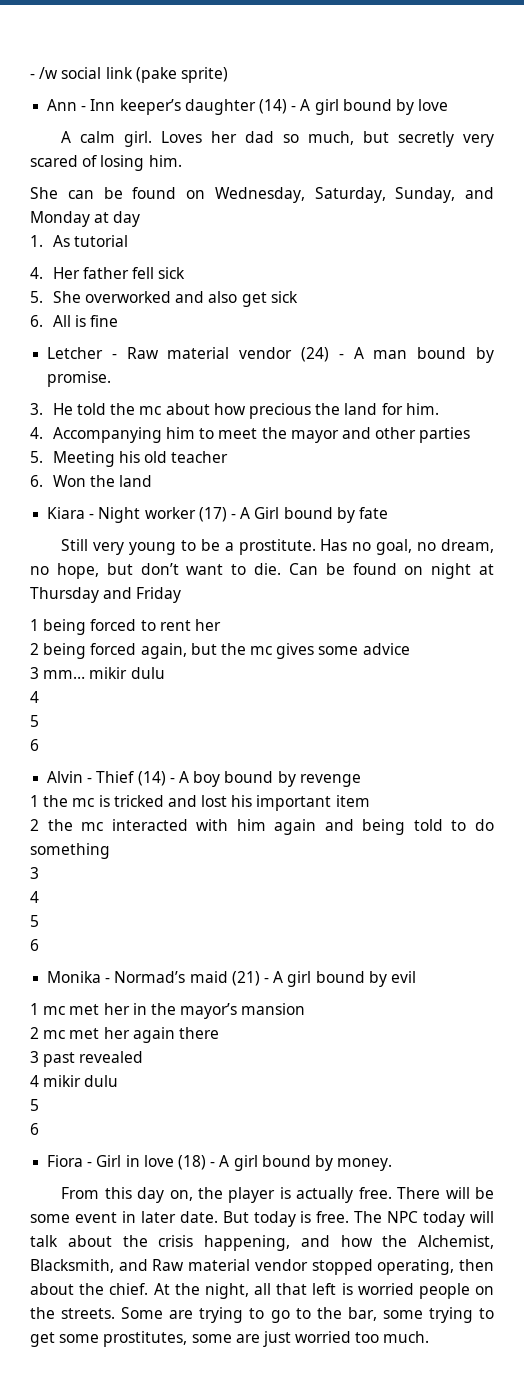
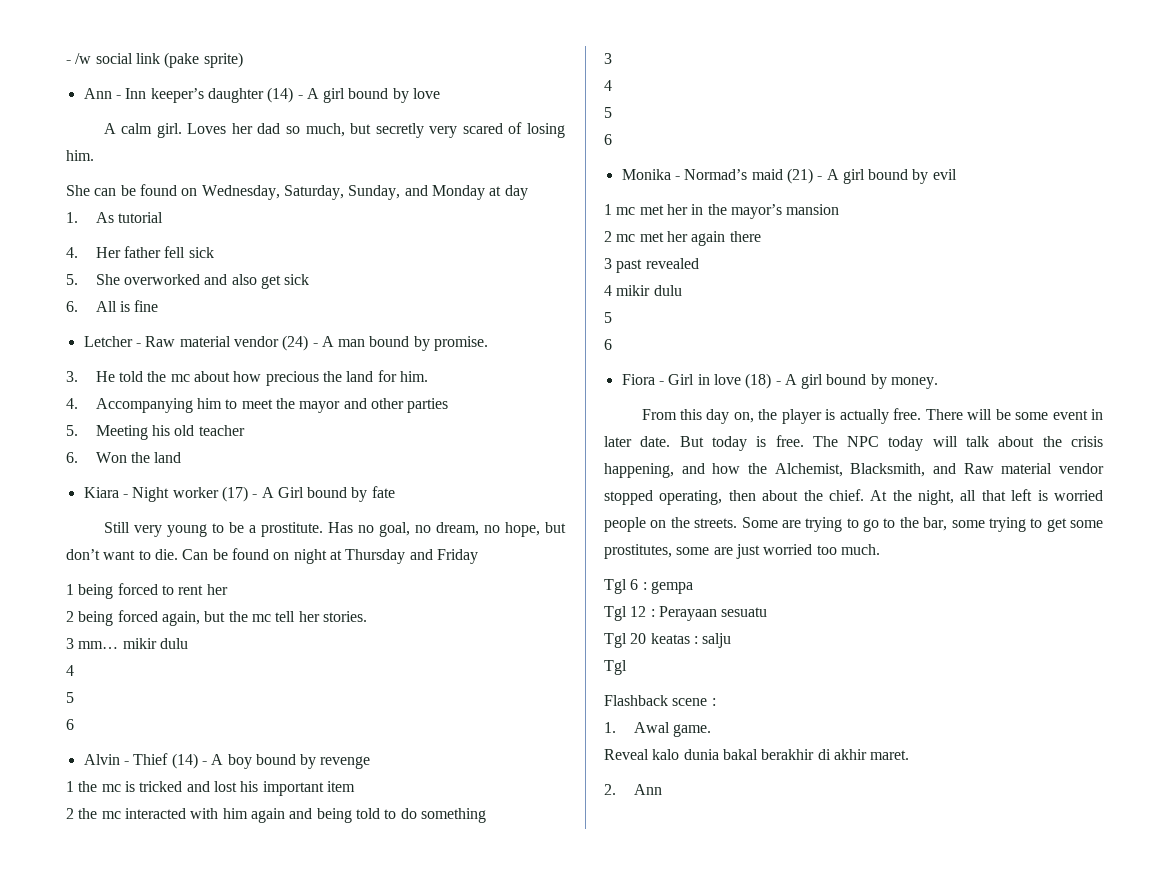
[276,643,410,659] gives some advice -> [275,611,367,622] tell her stories.
(430, 1337) none -> [604,579,693,594] [604,606,768,621] [604,633,732,648] [604,660,627,675] [604,695,716,706] [604,722,711,737] [604,749,910,760] [604,784,662,795] // Tgl 6 : gempa // Tgl 12 : Perayaan sesuatu // Tgl 20 keatas : salju // Tgl // Flashback scene : // 1. Awal game. // Reveal kalo dunia bakal berakhir di akhir maret. // 2. Ann

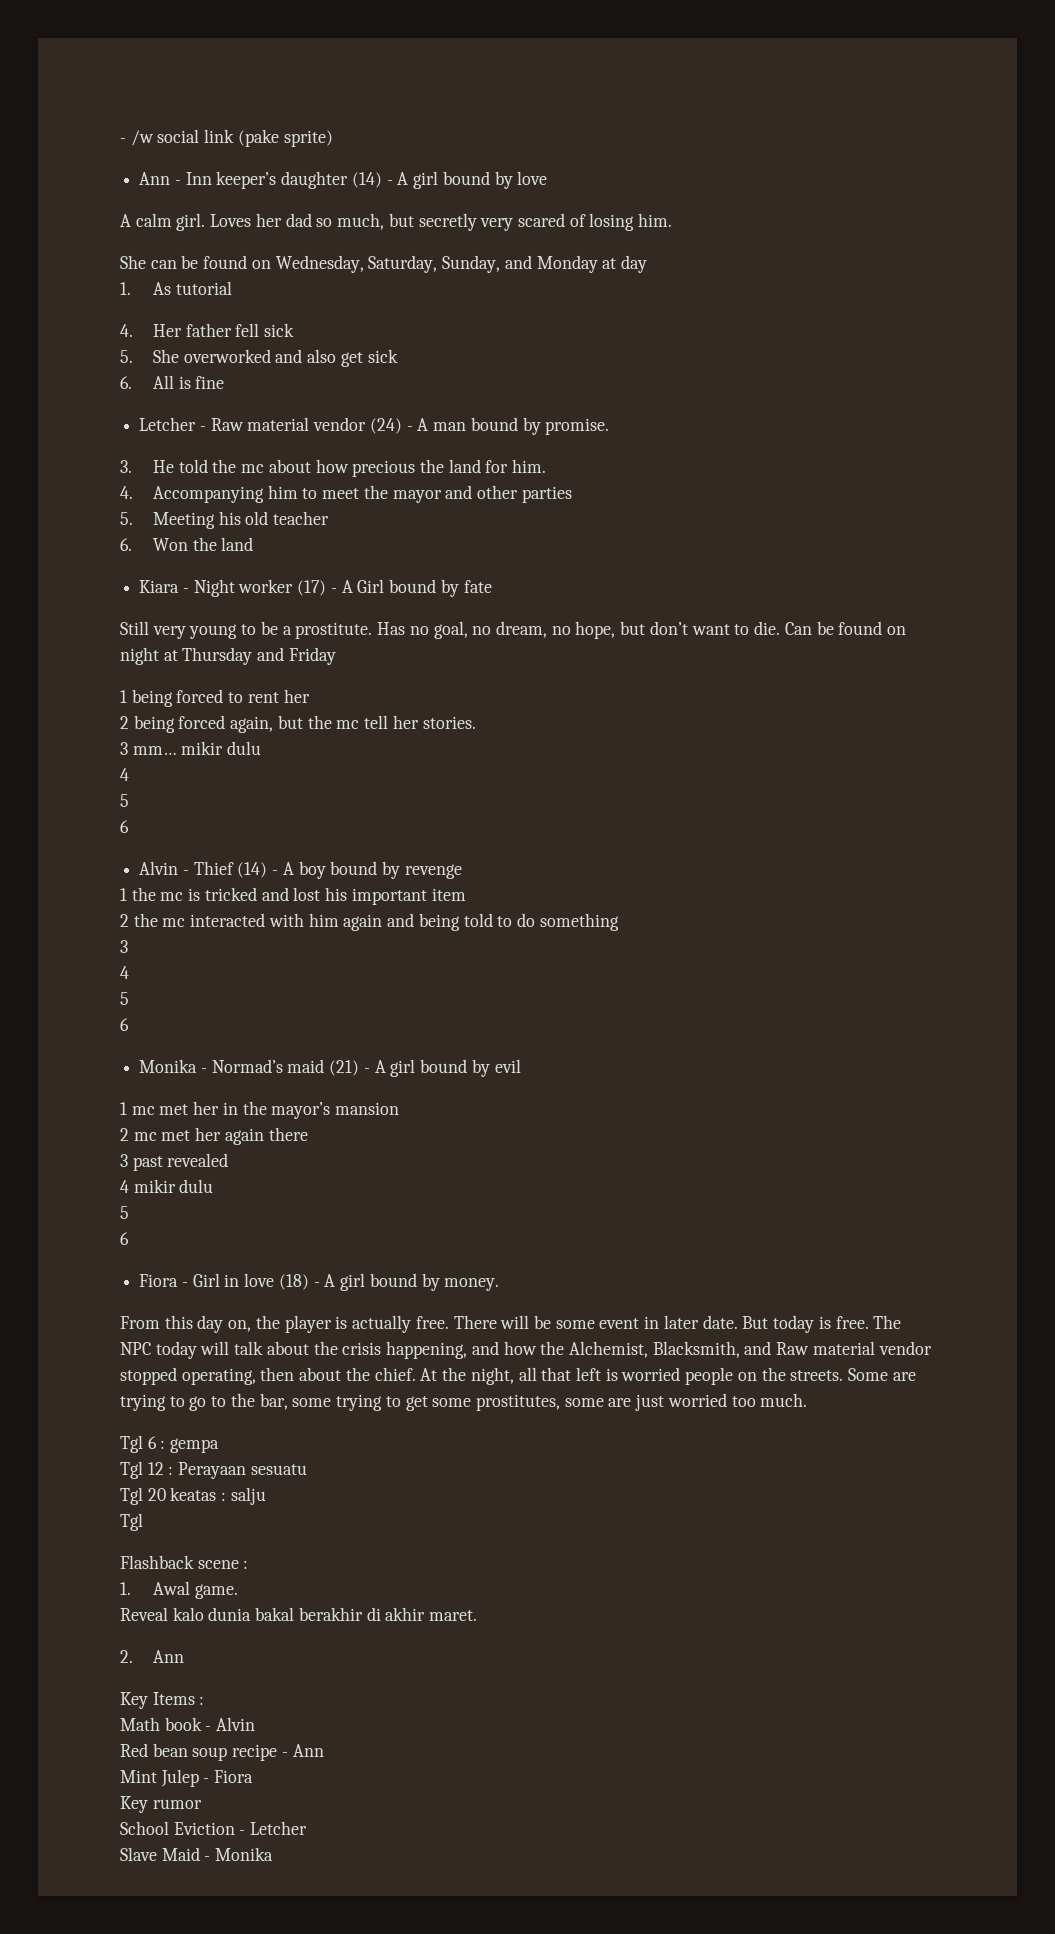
(662, 789) none -> [120,1692,205,1709] [120,1717,256,1731] [120,1743,324,1761] [120,1769,254,1787] [120,1796,202,1813] [120,1821,308,1835] [120,1847,274,1861] // Key Items : // Math book - Alvin // Red bean soup recipe - Ann // Mint Julep - Fiora // Key rumor // School Eviction - Letcher // Slave Maid - Monika

